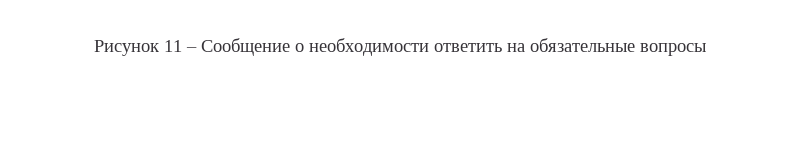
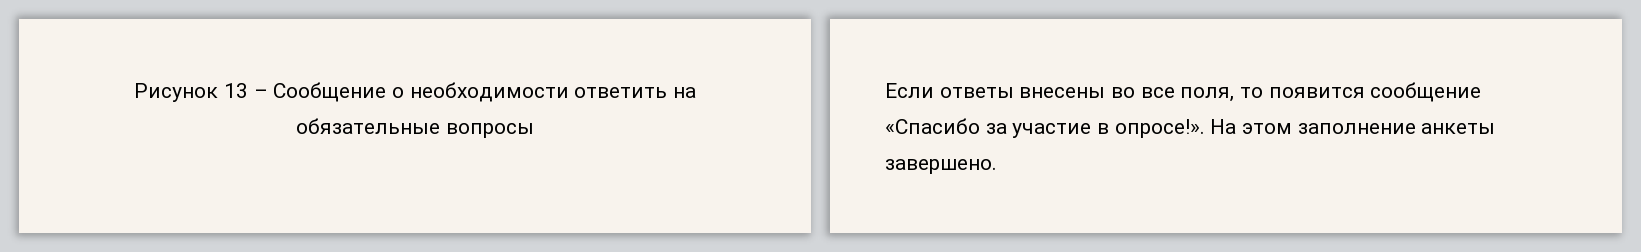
[163,40,182,52] 11 -> [223,83,248,98] 13
(706, 49) none -> [885,82,1482,102] [885,118,1496,138] [885,159,997,174] // Если ответы внесены во все поля, то появится сообщение «Спасибо за участие в опросе!». На этом заполнение анкеты завершено.

